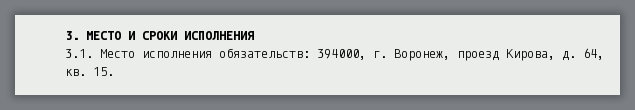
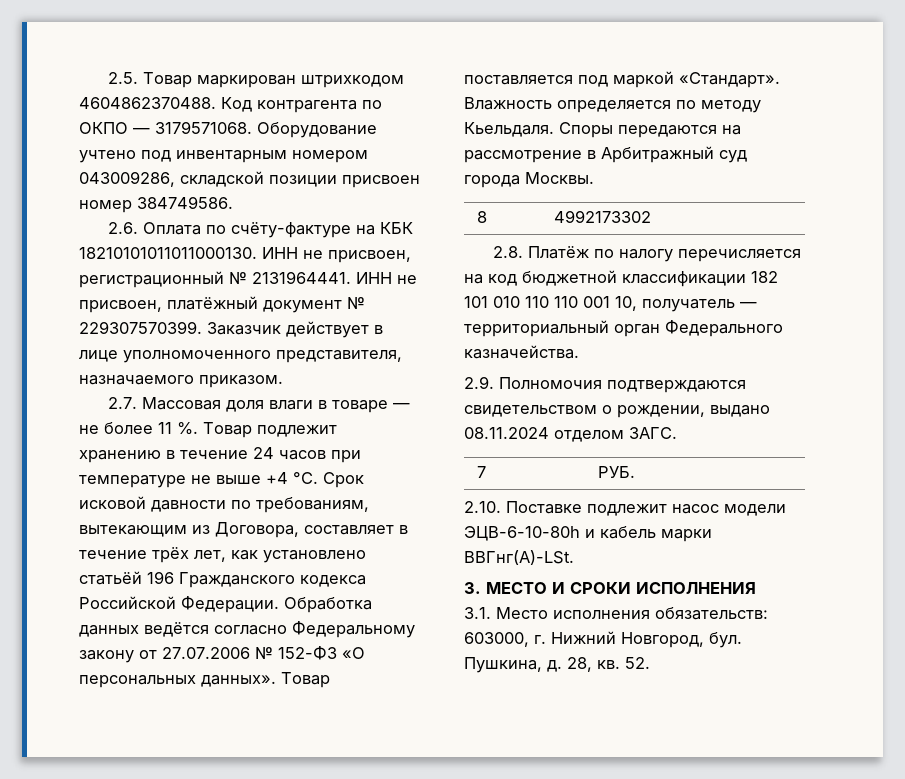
(65, 35) none -> [107,72,404,88] [79,97,382,113] [79,121,377,138] [79,150,368,163] [79,171,420,188] [79,196,233,213] [107,222,413,238] [79,247,411,263] [79,271,417,288] [79,296,365,313] [79,321,383,338] [79,350,402,363] [79,375,283,388] [107,397,410,413] [79,422,337,438] [79,447,361,463] [79,472,364,488] [79,496,369,513] [79,522,408,538] [79,547,366,563] [79,571,366,588] [79,596,372,613] [79,621,415,638] [79,646,365,663] [79,672,330,688] [464,71,780,88] [464,97,761,113] [464,122,741,138] [464,146,747,163] [464,172,594,188] [476,211,487,223] [553,210,651,223] [492,246,801,262] [464,270,778,287] [464,296,757,312] [464,320,783,337] [464,345,579,359] [464,376,746,393] [464,405,770,418] [464,427,677,442] [476,466,486,478] [597,466,635,478] [464,501,786,516] [464,526,712,542] [464,550,574,565] 2.5. Товар маркирован штрихкодом 4604862370488. Код контрагента по ОКПО — 3179571068. Оборудование учтено под инвентарным номером 043009286, складской позиции присвоен номер 384749586. // 2.6. Оплата по счёту-фактуре на КБК 18210101011011000130. ИНН не присвоен, регистрационный № 2131964441. ИНН не присвоен, платёжный документ № 229307570399. Заказчик действует в лице уполномоченного представителя, назначаемого приказом. // 2.7. Массовая доля влаги в товаре — не более 11 %. Товар подлежит хранению в течение 24 часов при температуре не выше +4 °C. Срок исковой давности по требованиям, вытекающим из Договора, составляет в течение трёх лет, как установлено статьёй 196 Гражданского кодекса Российской Федерации. Обработка данных ведётся согласно Федеральному закону от 27.07.2006 № 152-ФЗ «О персональных данных». Товар поставляется под маркой «Стандарт». Влажность определяется по методу Кьельдаля. Споры передаются на рассмотрение в Арбитражный суд города Москвы. // 8 | 4992173302 // 2.8. Платёж по налогу перечисляется на код бюджетной классификации 182 101 010 110 110 001 10, получатель — территориальный орган Федерального казначейства. // 2.9. Полномочия подтверждаются свидетельством о рождении, выдано 08.11.2024 отделом ЗАГС. // 7 | РУБ. // 2.10. Поставке подлежит насос модели ЭЦВ-6-10-80h и кабель марки ВВГнг(А)-LSt. //
[317,48,604,61] [65,67,114,76] 394000, г. Воронеж, проезд Кирова, д. 64, кв. 15. -> [464,631,742,648] [464,657,650,673] 603000, г. Нижний Новгород, бул. Пушкина, д. 28, кв. 52.

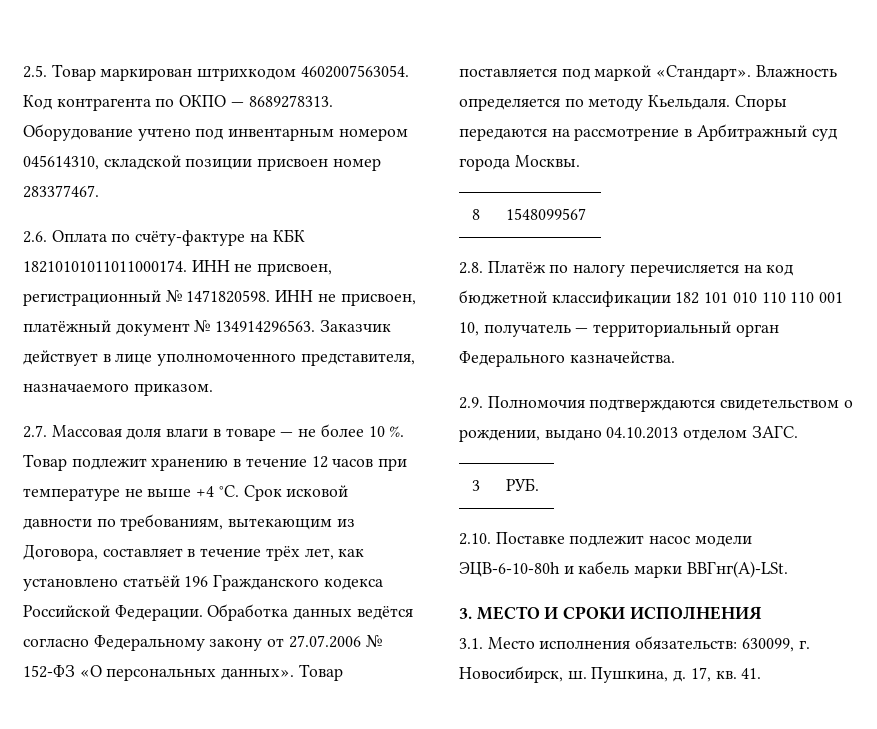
[79,97,216,109] 4604862370488. -> [300,65,409,78] 4602007563054.
[155,121,252,134] 3179571068. -> [248,95,333,108] 8689278313.
[79,171,175,187] 043009286, -> [23,155,99,170] 045614310,
[137,196,233,209] 384749586. -> [23,185,99,198] 283377467.
[79,247,257,259] 18210101011011000130. -> [23,260,187,273] 18210101011011000174.
[252,271,351,284] 2131964441. -> [186,290,271,303] 1471820598.
[79,321,202,334] 229307570399. -> [215,320,316,333] 134914296563.
[158,422,172,434] 11 -> [368,426,385,437] 10
[253,447,274,459] 24 -> [311,456,328,468] 12
[553,210,651,223] 4992173302 -> [505,208,586,220] 1548099567
[464,427,549,439] 08.11.2024 -> [606,427,679,439] 04.10.2013
[476,466,486,478] 7 -> [471,480,480,491] 3
[464,631,742,648] [464,657,650,673] 603000, г. Нижний Новгород, бул. Пушкина, д. 28, кв. 52. -> [741,638,810,652] [459,666,762,683] 630099, г. Новосибирск, ш. Пушкина, д. 17, кв. 41.

